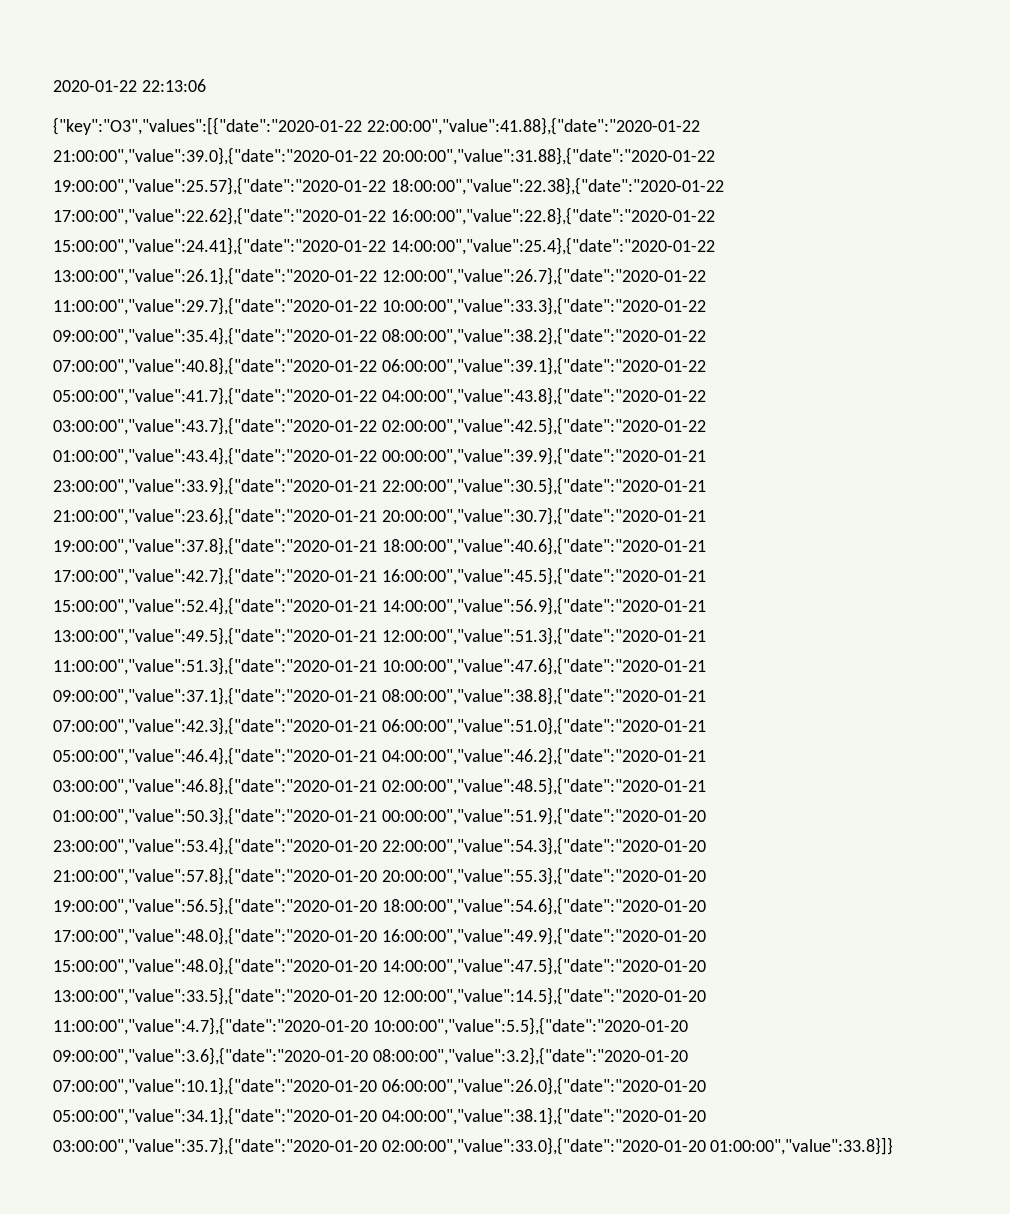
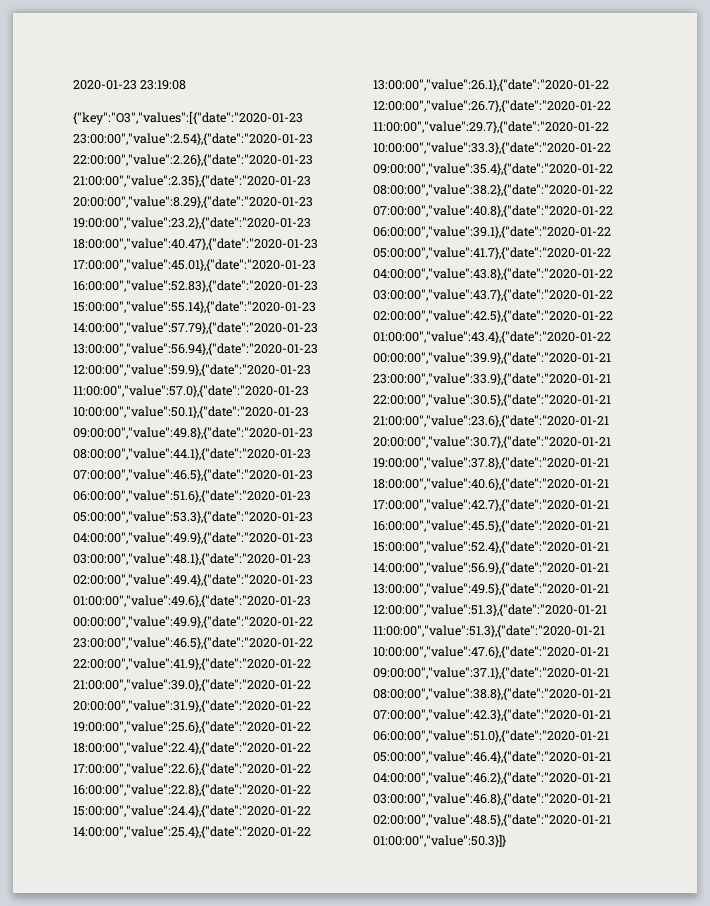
[53,79,206,92] [53,117,700,135] [53,147,715,165] [53,177,724,195] [53,207,715,225] [53,237,386,255] 2020-01-22 22:13:06 // {"key":"O3","values":[{"date":"2020-01-22 22:00:00","value":41.88},{"date":"2020-01-22 21:00:00","value":39.0},{"date":"2020-01-22 20:00:00","value":31.88},{"date":"2020-01-22 19:00:00","value":25.57},{"date":"2020-01-22 18:00:00","value":22.38},{"date":"2020-01-22 17:00:00","value":22.62},{"date":"2020-01-22 16:00:00","value":22.8},{"date":"2020-01-22 15:00:00","value":24.41},{"date":"2020-01-22 -> [73,80,187,90] [73,111,303,125] [73,133,313,146] [73,154,313,167] [73,175,311,188] [73,196,313,209] [73,217,311,230] [73,238,318,251] [73,259,316,272] [73,280,318,293] [73,301,316,314] [73,322,318,335] [73,343,318,356] [73,364,311,377] [73,385,309,398] [73,406,309,419] [73,427,313,440] [73,448,311,461] [73,469,313,482] [73,490,311,503] [73,511,313,524] [73,532,313,545] [73,553,311,566] [73,574,313,587] [73,595,311,608] [73,616,313,629] [73,637,313,650] [73,658,311,671] [73,679,311,692] [73,700,311,713] [73,721,311,734] [73,742,311,755] [73,763,311,776] [73,784,311,797] [73,805,311,818] 2020-01-23 23:19:08 // {"key":"O3","values":[{"date":"2020-01-23 23:00:00","value":2.54},{"date":"2020-01-23 22:00:00","value":2.26},{"date":"2020-01-23 21:00:00","value":2.35},{"date":"2020-01-23 20:00:00","value":8.29},{"date":"2020-01-23 19:00:00","value":23.2},{"date":"2020-01-23 18:00:00","value":40.47},{"date":"2020-01-23 17:00:00","value":45.01},{"date":"2020-01-23 16:00:00","value":52.83},{"date":"2020-01-23 15:00:00","value":55.14},{"date":"2020-01-23 14:00:00","value":57.79},{"date":"2020-01-23 13:00:00","value":56.94},{"date":"2020-01-23 12:00:00","value":59.9},{"date":"2020-01-23 11:00:00","value":57.0},{"date":"2020-01-23 10:00:00","value":50.1},{"date":"2020-01-23 09:00:00","value":49.8},{"date":"2020-01-23 08:00:00","value":44.1},{"date":"2020-01-23 07:00:00","value":46.5},{"date":"2020-01-23 06:00:00","value":51.6},{"date":"2020-01-23 05:00:00","value":53.3},{"date":"2020-01-23 04:00:00","value":49.9},{"date":"2020-01-23 03:00:00","value":48.1},{"date":"2020-01-23 02:00:00","value":49.4},{"date":"2020-01-23 01:00:00","value":49.6},{"date":"2020-01-23 00:00:00","value":49.9},{"date":"2020-01-22 23:00:00","value":46.5},{"date":"2020-01-22 22:00:00","value":41.9},{"date":"2020-01-22 21:00:00","value":39.0},{"date":"2020-01-22 20:00:00","value":31.9},{"date":"2020-01-22 19:00:00","value":25.6},{"date":"2020-01-22 18:00:00","value":22.4},{"date":"2020-01-22 17:00:00","value":22.6},{"date":"2020-01-22 16:00:00","value":22.8},{"date":"2020-01-22 15:00:00","value":24.4},{"date":"2020-01-22
[53,807,706,825] [53,837,706,855] [53,867,706,885] [53,897,706,915] [53,927,706,945] [53,957,706,975] [53,987,706,1005] [53,1017,688,1035] [53,1047,688,1065] [53,1077,706,1095] [53,1107,706,1125] [53,1137,894,1155] 01:00:00","value":50.3},{"date":"2020-01-21 00:00:00","value":51.9},{"date":"2020-01-20 23:00:00","value":53.4},{"date":"2020-01-20 22:00:00","value":54.3},{"date":"2020-01-20 21:00:00","value":57.8},{"date":"2020-01-20 20:00:00","value":55.3},{"date":"2020-01-20 19:00:00","value":56.5},{"date":"2020-01-20 18:00:00","value":54.6},{"date":"2020-01-20 17:00:00","value":48.0},{"date":"2020-01-20 16:00:00","value":49.9},{"date":"2020-01-20 15:00:00","value":48.0},{"date":"2020-01-20 14:00:00","value":47.5},{"date":"2020-01-20 13:00:00","value":33.5},{"date":"2020-01-20 12:00:00","value":14.5},{"date":"2020-01-20 11:00:00","value":4.7},{"date":"2020-01-20 10:00:00","value":5.5},{"date":"2020-01-20 09:00:00","value":3.6},{"date":"2020-01-20 08:00:00","value":3.2},{"date":"2020-01-20 07:00:00","value":10.1},{"date":"2020-01-20 06:00:00","value":26.0},{"date":"2020-01-20 05:00:00","value":34.1},{"date":"2020-01-20 04:00:00","value":38.1},{"date":"2020-01-20 03:00:00","value":35.7},{"date":"2020-01-20 02:00:00","value":33.0},{"date":"2020-01-20 01:00:00","value":33.8}]} -> [373,834,506,848] 01:00:00","value":50.3}]}

